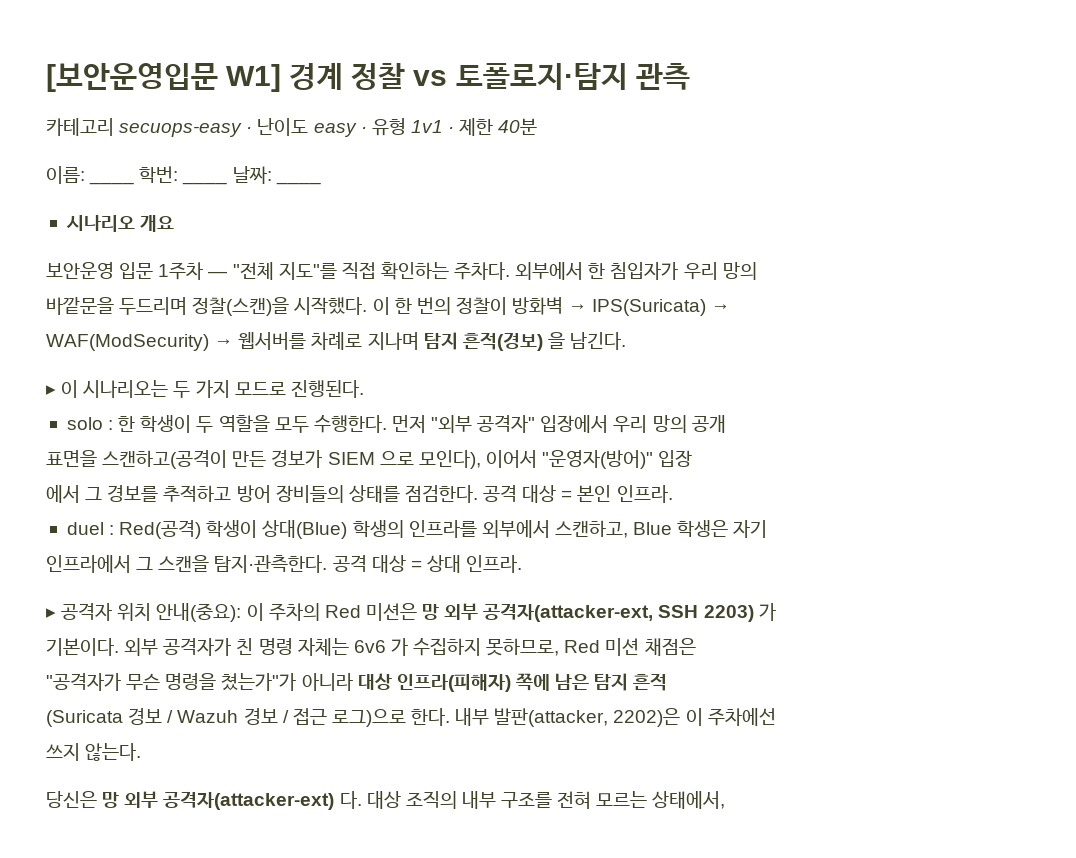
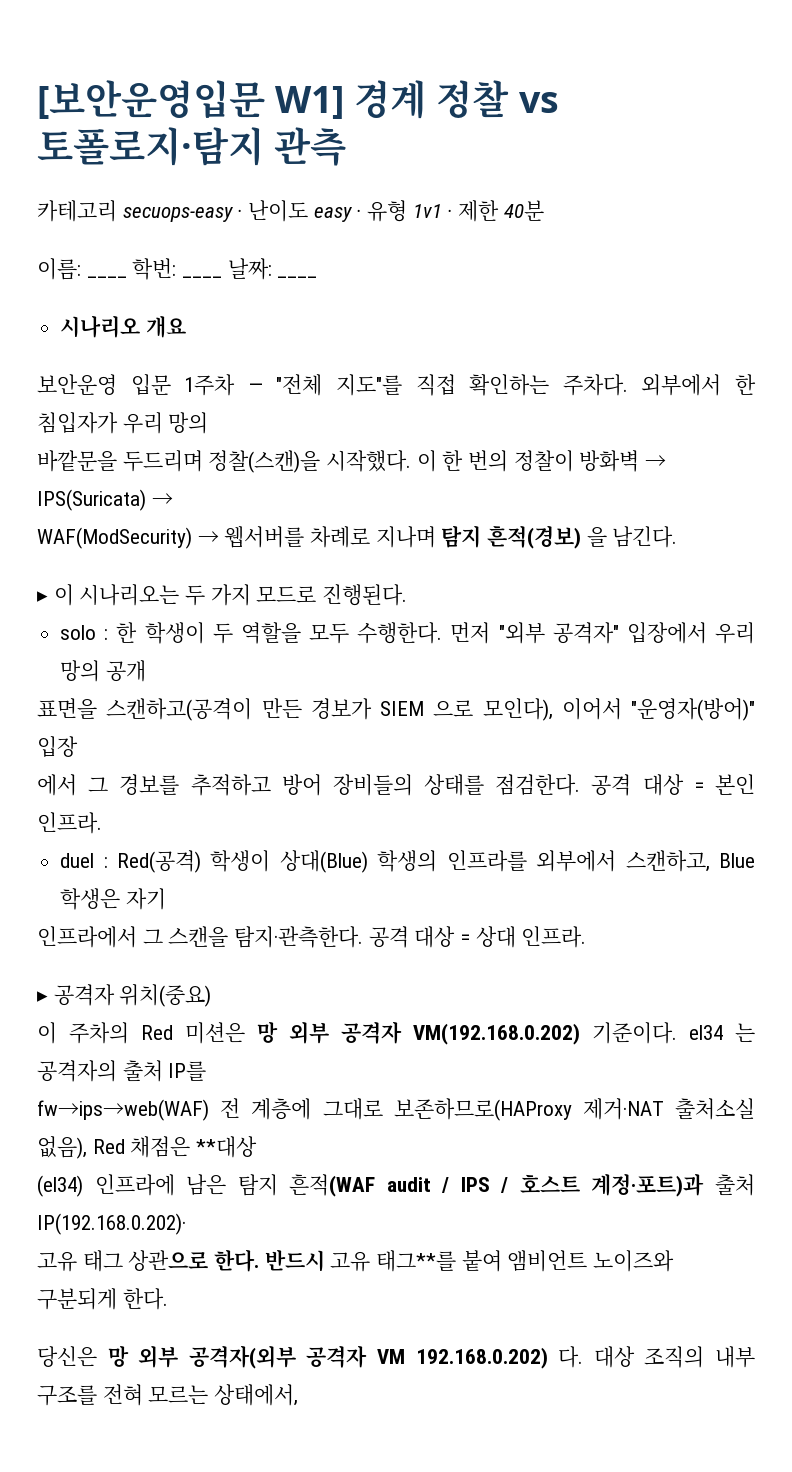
[117,603,242,622] 위치 안내(중요): -> [119,984,212,1007] 위치(중요) //
[483,603,776,622] [46,638,696,656] [46,673,668,692] [46,708,776,727] [46,743,142,761] 공격자(attacker-ext, SSH 2203) 가 // 기본이다. 외부 공격자가 친 명령 자체는 6v6 가 수집하지 못하므로, Red 미션 채점은 // "공격자가 무슨 명령을 쳤는가"가 아니라 대상 인프라(피해자) 쪽에 남은 탐지 흔적 // (Suricata 경보 / Wazuh 경보 / 접근 로그)으로 한다. 내부 발판(attacker, 2202)은 이 주차에선 // 쓰지 않는다. -> [341,1021,755,1045] [37,1060,207,1082] [37,1098,755,1121] [37,1136,258,1159] [37,1174,755,1197] [37,1213,186,1235] [37,1249,675,1272] [37,1288,168,1310] 공격자 VM(192.168.0.202) 기준이다. el34 는 공격자의 출처 IP를 // fw→ips→web(WAF) 전 계층에 그대로 보존하므로(HAProxy 제거·NAT 출처소실 없음), Red 채점은 **대상 // (el34) 인프라에 남은 탐지 흔적(WAF audit / IPS / 호스트 계정·포트)과 출처 IP(192.168.0.202)· // 고유 태그 상관으로 한다. 반드시 고유 태그**를 붙여 앰비언트 노이즈와 구분되게 한다.
[163,791,335,810] 공격자(attacker-ext) -> [188,1345,548,1369] 공격자(외부 공격자 VM 192.168.0.202)

